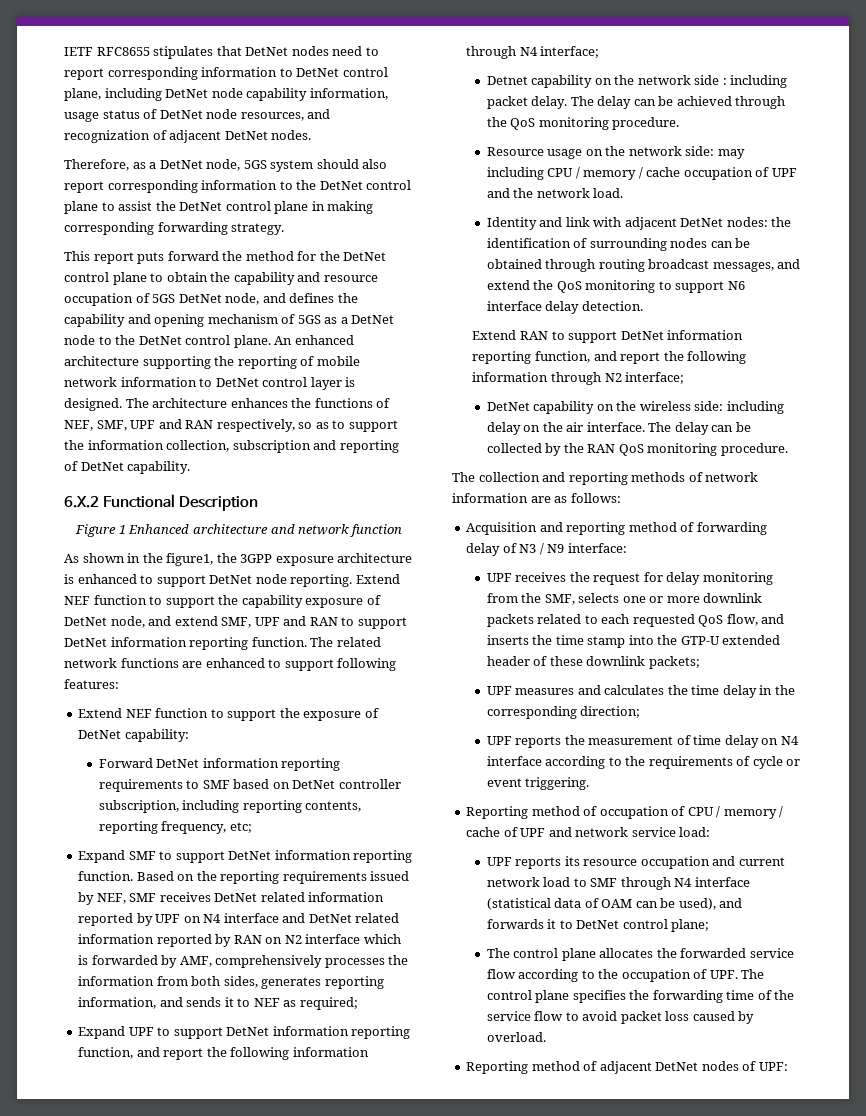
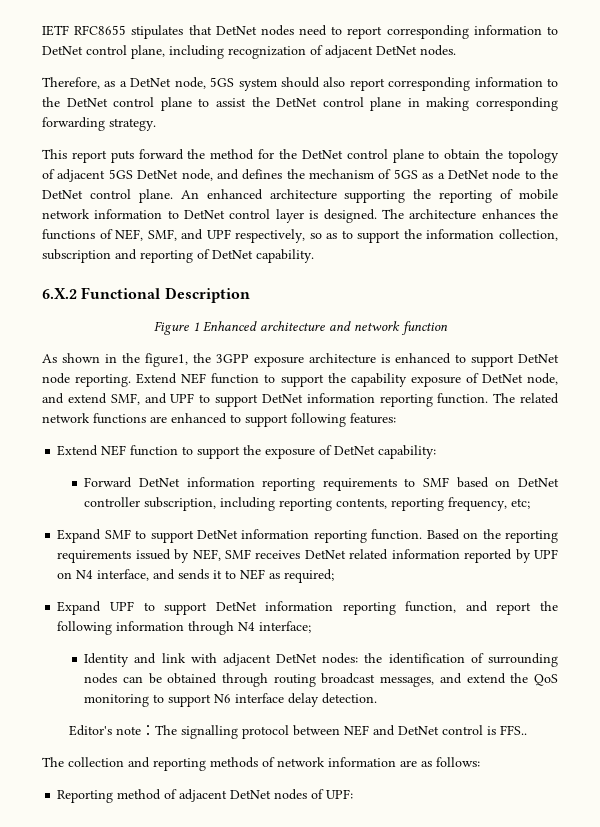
[165,88,388,101] [64,109,331,122] DetNet node capability information, usage status of DetNet node resources, and -> (224, 52) none
[233,272,378,285] [64,293,150,306] capability and resource occupation of -> [507,149,559,163] [42,169,106,182] topology of adjacent
[64,314,205,327] capability and opening -> (305, 174) none
[130,419,214,429] UPF and RAN -> [181,229,231,240] and UPF
[254,616,338,626] UPF and RAN -> [144,393,195,404] and UPF
[223,913,400,923] [78,934,401,947] [78,955,409,968] [78,976,384,989] [78,997,157,1009] interface and DetNet related information reported by RAN on N2 interface which is forwarded by AMF, comprehensively processes the information from both sides, generates reporting information, -> [97,569,150,581] interface,
[486,75,788,88] [486,96,786,109] [486,117,680,130] [486,146,745,159] [486,167,797,180] [486,188,624,198] // Detnet capability on the network side : including packet delay. The delay can be achieved through the QoS monitoring procedure. // Resource usage on the network side: may including CPU / memory / cache occupation of UPF and the network load. -> (312, 627) none
[472,330,744,343] [472,351,747,364] [472,372,685,385] [486,401,784,414] [486,422,751,435] [486,443,788,456] Extend RAN to support DetNet information reporting function, and report the following information through N2 interface; // DetNet capability on the wireless side: including delay on the air interface. The delay can be collected by the RAN QoS monitoring procedure. -> [68,725,527,739] Editor's note：The signalling protocol between NEF and DetNet control is FFS..
[466,522,767,535] [466,543,627,556] [486,572,773,585] [486,593,763,605] [486,614,785,627] [486,635,781,648] [486,656,700,669] [486,685,795,698] [486,706,641,719] [486,735,799,748] [486,756,801,769] [486,777,590,790] [466,806,784,819] [466,827,711,837] [486,856,785,869] [486,877,750,890] [486,898,743,910] [486,919,710,932] [486,948,794,961] [486,969,765,982] [486,990,795,1003] [486,1011,755,1024] [486,1032,546,1042] // Acquisition and reporting method of forwarding delay of N3 / N9 interface: // UPF receives the request for delay monitoring from the SMF, selects one or more downlink packets related to each requested QoS flow, and inserts the time stamp into the GTP-U extended header of these downlink packets; // UPF measures and calculates the time delay in the corresponding direction; // UPF reports the measurement of time delay on N4 interface according to the requirements of cycle or event triggering. // Reporting method of occupation of CPU / memory / cache of UPF and network service load: // UPF reports its resource occupation and current network load to SMF through N4 interface (statistical data of OAM can be used), and forwards it to DetNet control plane; // The control plane allocates the forwarded service flow according to the occupation of UPF. The control plane specifies the forwarding time of the service flow to avoid packet loss caused by overload. -> (480, 762) none

